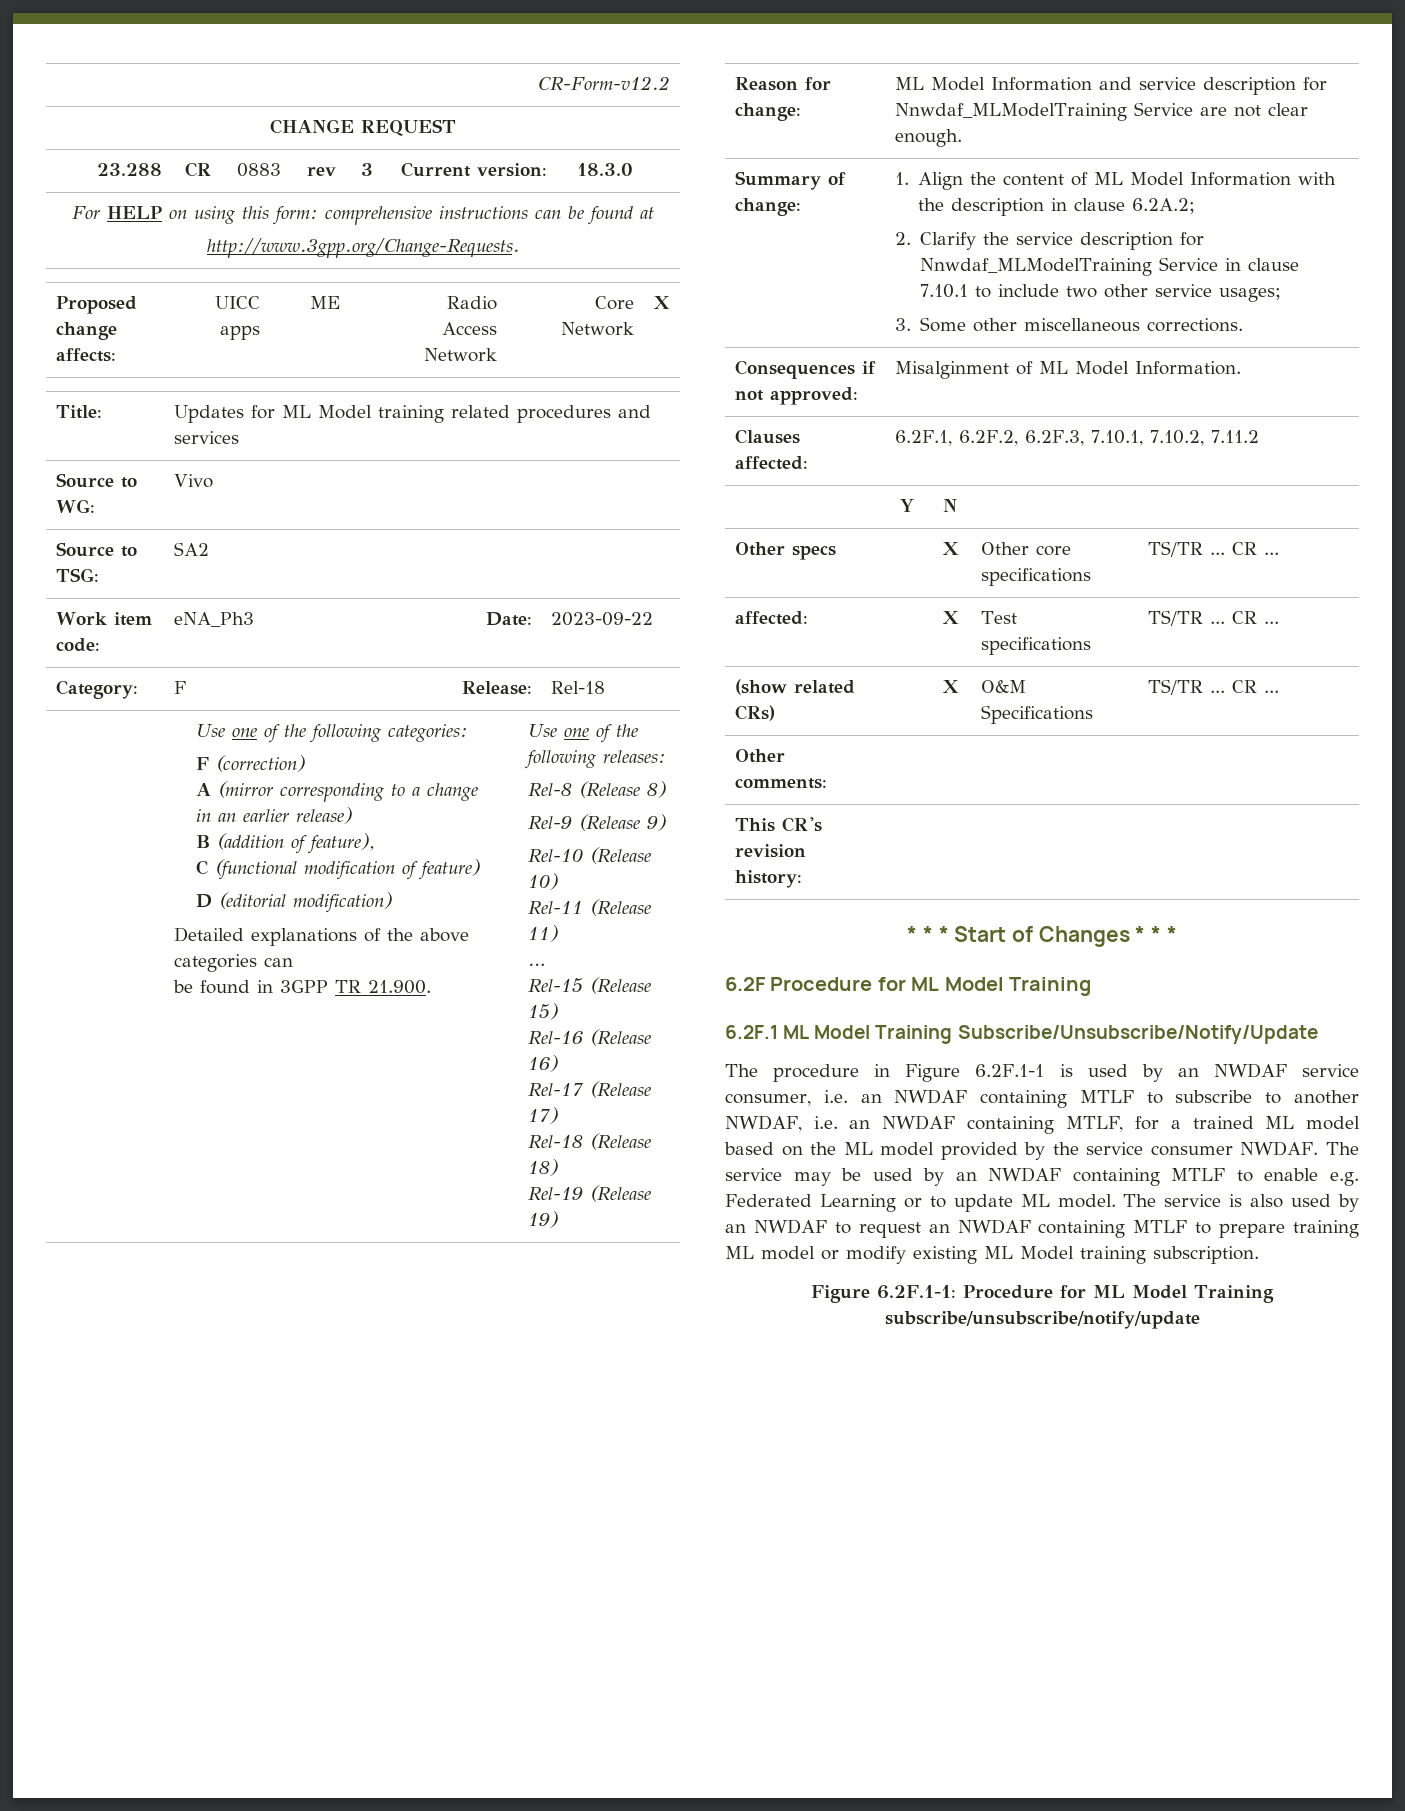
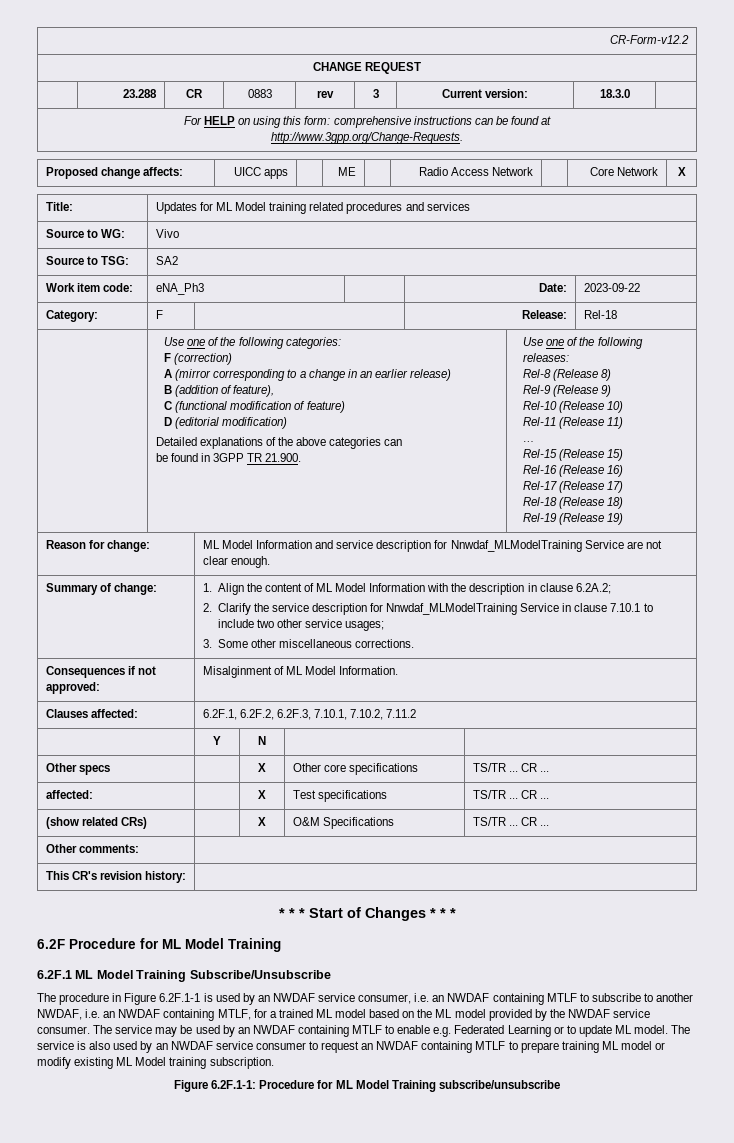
[957,1025,1318,1044] Subscribe/Unsubscribe/Notify/Update -> [189,970,331,979] Subscribe/Unsubscribe
[1086,1141,1319,1156] service consumer NWDAF. -> [567,1009,651,1018] [37,1026,90,1034] NWDAF service consumer.
(827, 1226) none -> [215,1041,306,1050] service consumer
[884,1311,1200,1329] subscribe/unsubscribe/notify/update -> [438,1080,560,1089] subscribe/unsubscribe

